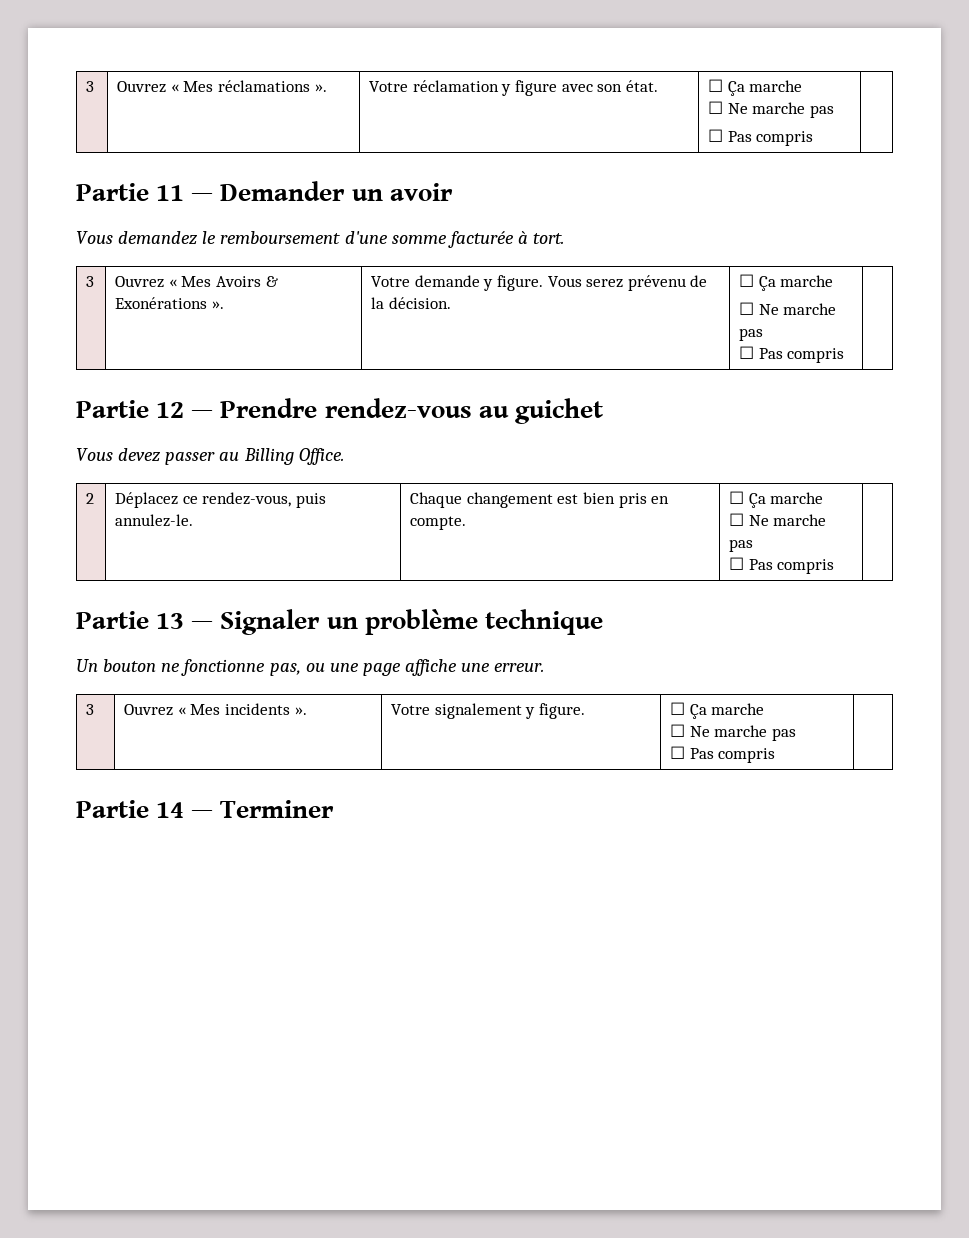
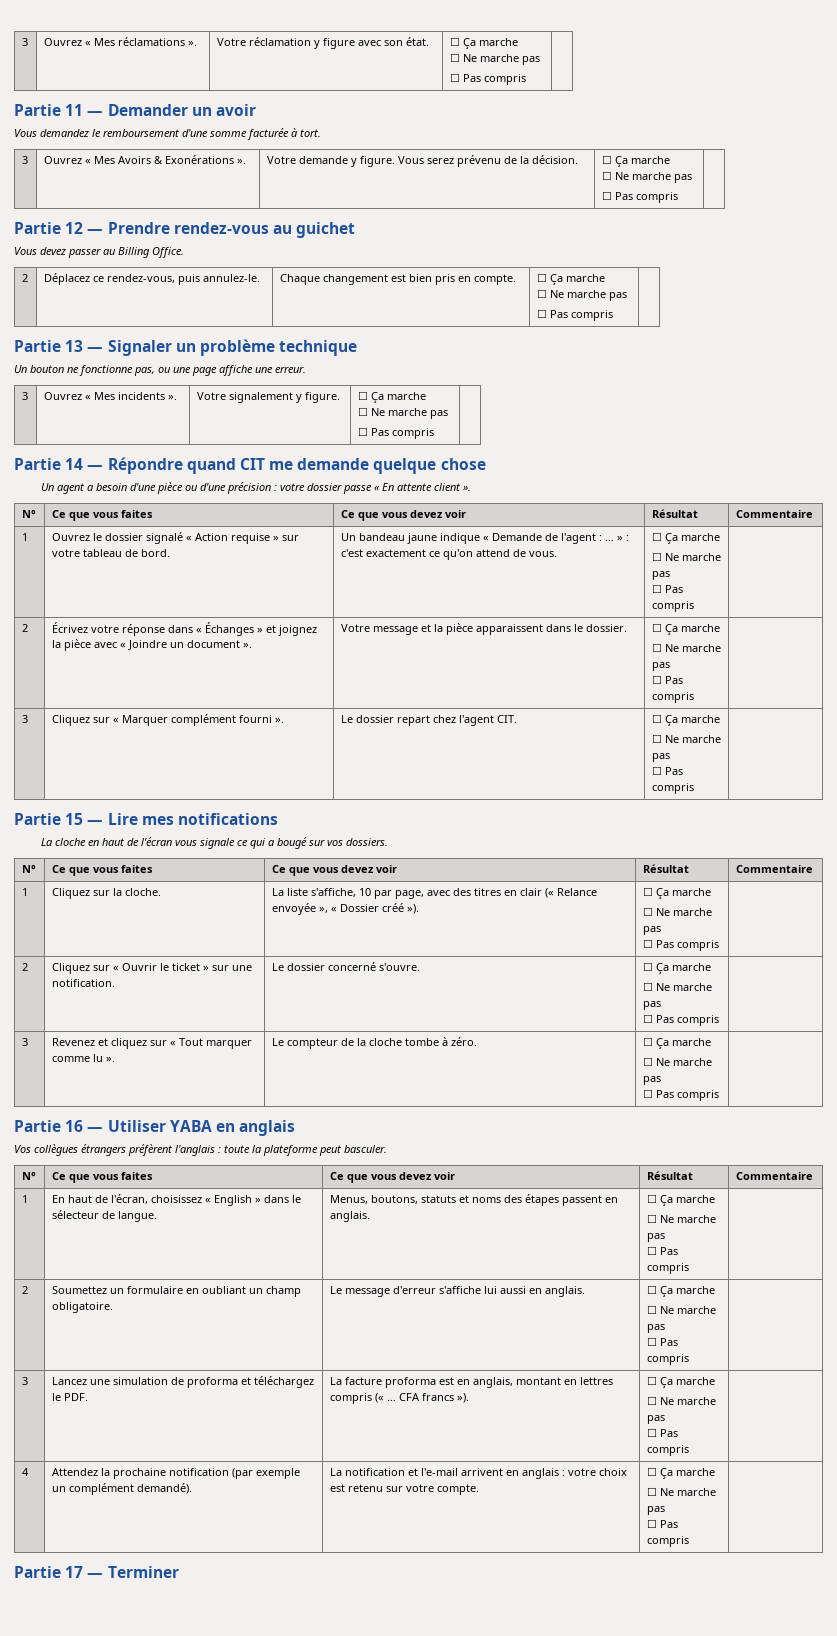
(214, 814) none -> [107,457,486,474] [40,482,471,494] [21,509,36,518] [51,510,153,521] [340,510,466,521] [651,509,698,518] [735,510,813,518] [21,533,28,541] [51,532,299,544] [51,549,170,557] [340,533,629,544] [340,549,557,560] [651,532,720,544] [651,552,721,561] [651,571,670,580] [651,584,683,593] [651,601,694,612] [21,624,28,632] [51,622,317,636] [51,639,252,651] [340,623,627,635] [651,623,720,635] [651,643,721,652] [651,662,670,671] [651,675,683,684] [651,692,694,703] [21,715,28,723] [51,714,284,726] [340,715,517,726] [651,714,720,726] [651,734,721,743] [651,753,670,762] [651,766,683,775] [651,783,694,794] [14,813,278,825] [40,837,388,849] [21,864,36,873] [51,865,153,876] [271,865,397,876] [642,864,689,873] [735,865,813,873] [21,888,28,896] [51,888,161,899] [271,888,597,899] [271,903,419,915] [642,887,711,899] [642,907,712,916] [642,926,661,935] [642,939,719,951] [21,963,28,971] [51,963,252,974] [51,979,115,987] [271,962,420,971] [642,962,711,974] [642,982,712,991] [642,1001,661,1010] [642,1014,719,1026] [21,1038,28,1046] [51,1038,252,1049] [51,1054,115,1062] [271,1037,477,1049] [642,1037,711,1049] [642,1057,712,1066] [642,1076,661,1085] [642,1089,719,1101] [14,1120,296,1136] [14,1144,387,1156] [21,1171,36,1180] [51,1172,153,1183] [329,1172,455,1183] [646,1171,693,1180] [735,1172,813,1180] [21,1195,28,1203] [51,1194,301,1206] [51,1210,157,1222] [329,1194,618,1206] [329,1211,370,1222] [646,1194,715,1206] [646,1214,716,1223] [646,1233,665,1242] [646,1246,678,1255] [646,1263,689,1274] [21,1286,28,1294] [51,1286,301,1297] [51,1302,113,1313] [329,1286,585,1297] [646,1285,715,1297] [646,1305,716,1314] [646,1324,665,1333] [646,1337,678,1346] [646,1354,689,1365] [21,1377,28,1385] [51,1376,314,1388] [51,1393,88,1401] [329,1377,613,1388] [329,1393,469,1404] [646,1376,715,1388] [646,1396,716,1405] [646,1415,665,1424] [646,1428,678,1437] [646,1445,689,1456] [21,1468,29,1476] [51,1468,300,1479] [51,1483,192,1495] [329,1468,627,1479] [329,1484,479,1495] [646,1467,715,1479] [646,1487,716,1496] [646,1506,665,1515] [646,1519,678,1528] [646,1536,689,1547] [14,1566,104,1578] Répondre quand CIT me demande quelque chose // Un agent a besoin d'une pièce ou d'une précision : votre dossier passe « En attente client ». // N° | Ce que vous faites | Ce que vous devez voir | Résultat | Commentaire // 1 | Ouvrez le dossier signalé « Action requise » sur votre tableau de bord. | Un bandeau jaune indique « Demande de l'agent : … » : c'est exactement ce qu'on attend de vous. | ☐ Ça marche // ☐ Ne marche pas // ☐ Pas compris | // 2 | Écrivez votre réponse dans « Échanges » et joignez la pièce avec « Joindre un document ». | Votre message et la pièce apparaissent dans le dossier. | ☐ Ça marche // ☐ Ne marche pas // ☐ Pas compris | // 3 | Cliquez sur « Marquer complément fourni ». | Le dossier repart chez l'agent CIT. | ☐ Ça marche // ☐ Ne marche pas // ☐ Pas compris | // Partie 15 — Lire mes notifications // La cloche en haut de l'écran vous signale ce qui a bougé sur vos dossiers. // N° | Ce que vous faites | Ce que vous devez voir | Résultat | Commentaire // 1 | Cliquez sur la cloche. | La liste s'affiche, 10 par page, avec des titres en clair (« Relance envoyée », « Dossier créé »). | ☐ Ça marche // ☐ Ne marche pas // ☐ Pas compris | // 2 | Cliquez sur « Ouvrir le ticket » sur une notification. | Le dossier concerné s'ouvre. | ☐ Ça marche // ☐ Ne marche pas // ☐ Pas compris | // 3 | Revenez et cliquez sur « Tout marquer comme lu ». | Le compteur de la cloche tombe à zéro. | ☐ Ça marche // ☐ Ne marche pas // ☐ Pas compris | // Partie 16 — Utiliser YABA en anglais // Vos collègues étrangers préfèrent l'anglais : toute la plateforme peut basculer. // N° | Ce que vous faites | Ce que vous devez voir | Résultat | Commentaire // 1 | En haut de l'écran, choisissez « English » dans le sélecteur de langue. | Menus, boutons, statuts et noms des étapes passent en anglais. | ☐ Ça marche // ☐ Ne marche pas // ☐ Pas compris | // 2 | Soumettez un formulaire en oubliant un champ obligatoire. | Le message d'erreur s'affiche lui aussi en anglais. | ☐ Ça marche // ☐ Ne marche pas // ☐ Pas compris | // 3 | Lancez une simulation de proforma et téléchargez le PDF. | La facture proforma est en anglais, montant en lettres compris (« … CFA francs »). | ☐ Ça marche // ☐ Ne marche pas // ☐ Pas compris | // 4 | Attendez la prochaine notification (par exemple un complément demandé). | La notification et l'e-mail arrivent en anglais : votre choix est retenu sur votre compte. | ☐ Ça marche // ☐ Ne marche pas // ☐ Pas compris | // Partie 17 —

